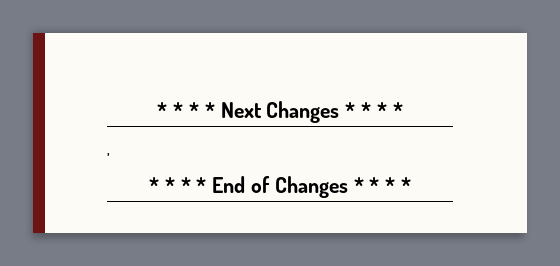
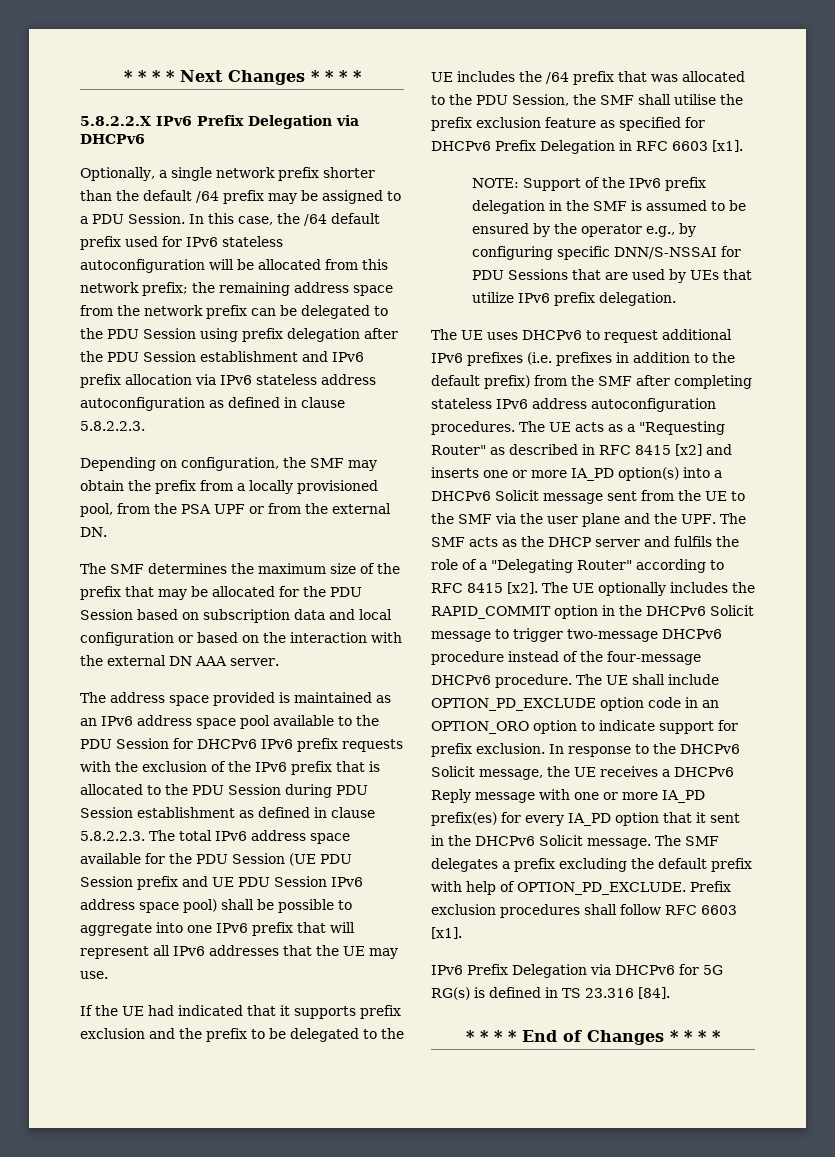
[107,153,110,157] , -> [80,115,359,129] [80,134,145,144] [80,167,375,181] [80,190,401,204] [80,213,380,226] [80,236,283,250] [80,259,388,273] [80,282,393,296] [80,305,388,319] [80,328,398,342] [80,351,364,362] [80,374,376,388] [80,397,345,411] [80,421,145,431] [80,457,377,471] [80,480,378,494] [80,503,391,517] [80,527,107,537] [80,563,400,574] [80,586,362,600] [80,609,392,623] [80,632,402,646] [80,655,279,666] [80,692,391,706] [80,715,379,729] [80,738,403,752] [80,761,380,775] [80,784,368,798] [80,807,375,818] [80,830,350,844] [80,853,352,866] [80,876,363,890] [80,899,352,913] [80,922,355,936] [80,945,398,959] [80,971,108,979] [80,1005,401,1019] [80,1028,404,1042] [431,71,745,85] [431,94,743,106] [431,117,705,131] [431,140,743,154] [471,177,706,191] [471,200,746,214] [471,223,696,237] [471,246,741,260] [471,269,752,283] [471,292,676,306] [431,329,732,343] [431,352,735,366] [431,375,752,389] [431,398,716,412] [431,421,725,435] [431,444,732,456] [431,467,722,481] [431,490,745,504] [431,513,746,527] [431,536,739,547] [431,559,724,573] [431,582,755,596] [431,605,754,619] [431,628,722,642] [431,651,701,665] [431,674,719,688] [431,697,719,711] [431,720,738,734] [431,743,740,757] [431,766,734,780] [431,789,705,803] [431,812,740,826] [431,835,719,849] [431,858,752,872] [431,881,731,895] [431,904,737,918] [431,927,462,939] [431,964,723,978] [431,987,670,1000] 5.8.2.2.X IPv6 Prefix Delegation via DHCPv6 // Optionally, a single network prefix shorter than the default /64 prefix may be assigned to a PDU Session. In this case, the /64 default prefix used for IPv6 stateless autoconfiguration will be allocated from this network prefix; the remaining address space from the network prefix can be delegated to the PDU Session using prefix delegation after the PDU Session establishment and IPv6 prefix allocation via IPv6 stateless address autoconfiguration as defined in clause 5.8.2.2.3. // Depending on configuration, the SMF may obtain the prefix from a locally provisioned pool, from the PSA UPF or from the external DN. // The SMF determines the maximum size of the prefix that may be allocated for the PDU Session based on subscription data and local configuration or based on the interaction with the external DN AAA server. // The address space provided is maintained as an IPv6 address space pool available to the PDU Session for DHCPv6 IPv6 prefix requests with the exclusion of the IPv6 prefix that is allocated to the PDU Session during PDU Session establishment as defined in clause 5.8.2.2.3. The total IPv6 address space available for the PDU Session (UE PDU Session prefix and UE PDU Session IPv6 address space pool) shall be possible to aggregate into one IPv6 prefix that will represent all IPv6 addresses that the UE may use. // If the UE had indicated that it supports prefix exclusion and the prefix to be delegated to the UE includes the /64 prefix that was allocated to the PDU Session, the SMF shall utilise the prefix exclusion feature as specified for DHCPv6 Prefix Delegation in RFC 6603 [x1]. // NOTE: Support of the IPv6 prefix delegation in the SMF is assumed to be ensured by the operator e.g., by configuring specific DNN/S-NSSAI for PDU Sessions that are used by UEs that utilize IPv6 prefix delegation. // The UE uses DHCPv6 to request additional IPv6 prefixes (i.e. prefixes in addition to the default prefix) from the SMF after completing stateless IPv6 address autoconfiguration procedures. The UE acts as a "Requesting Router" as described in RFC 8415 [x2] and inserts one or more IA_PD option(s) into a DHCPv6 Solicit message sent from the UE to the SMF via the user plane and the UPF. The SMF acts as the DHCP server and fulfils the role of a "Delegating Router" according to RFC 8415 [x2]. The UE optionally includes the RAPID_COMMIT option in the DHCPv6 Solicit message to trigger two-message DHCPv6 procedure instead of the four-message DHCPv6 procedure. The UE shall include OPTION_PD_EXCLUDE option code in an OPTION_ORO option to indicate support for prefix exclusion. In response to the DHCPv6 Solicit message, the UE receives a DHCPv6 Reply message with one or more IA_PD prefix(es) for every IA_PD option that it sent in the DHCPv6 Solicit message. The SMF delegates a prefix excluding the default prefix with help of OPTION_PD_EXCLUDE. Prefix exclusion procedures shall follow RFC 6603 [x1]. // IPv6 Prefix Delegation via DHCPv6 for 5G RG(s) is defined in TS 23.316 [84].

